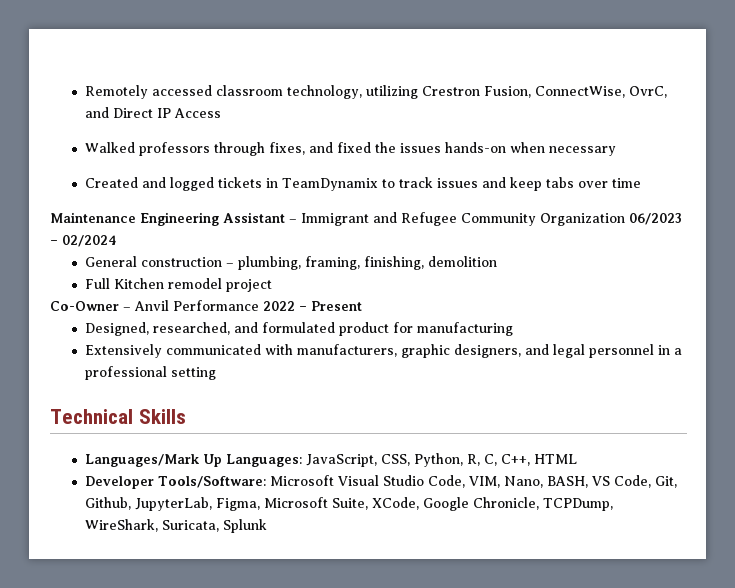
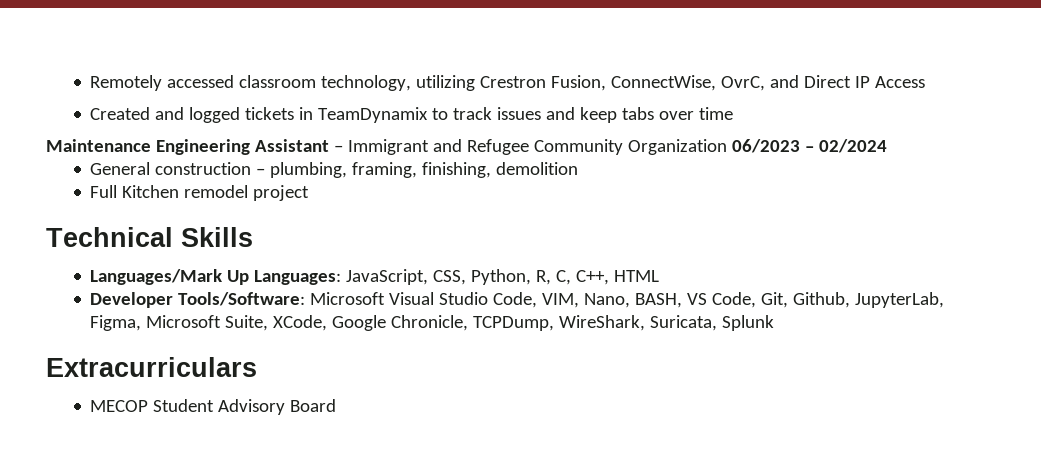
[84,142,616,156] // Walked professors through fixes, and fixed the issues hands-on when necessary -> (926, 82) none
[50,300,362,311] [84,322,513,336] [84,344,682,358] [84,366,216,380] // Co-Owner – Anvil Performance 2022 – Present // Designed, researched, and formulated product for manufacturing // Extensively communicated with manufacturers, graphic designers, and legal personnel in a professional setting -> (310, 193) none
(267, 526) none -> [46,357,257,377] [90,399,337,415] // Extracurriculars // MECOP Student Advisory Board

